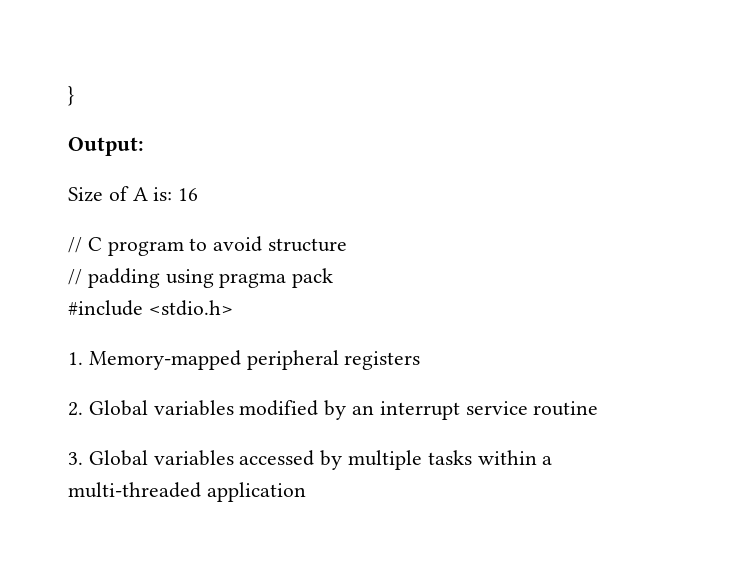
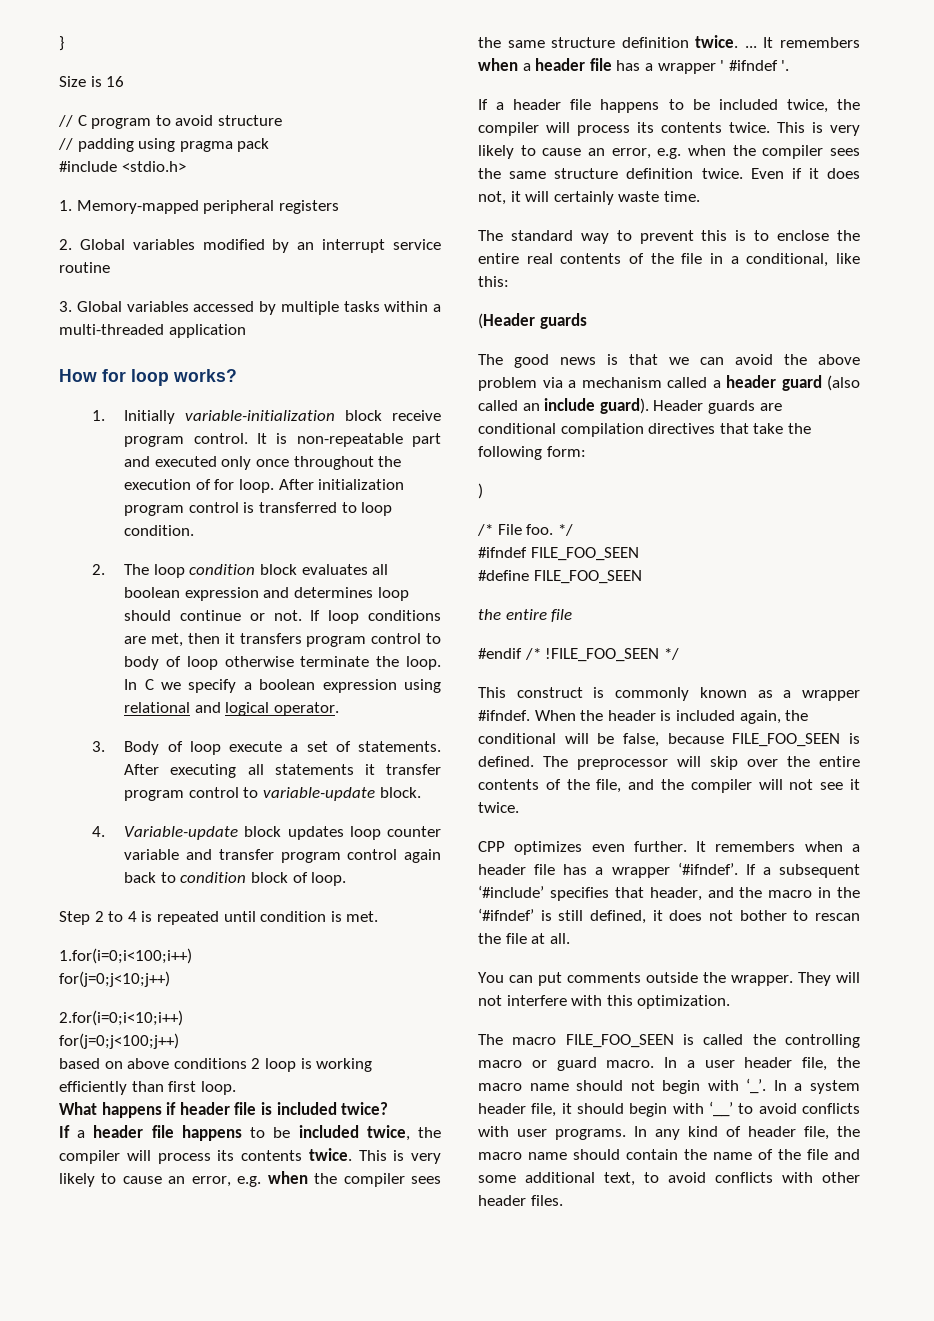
[68,137,144,156] // Output: -> (64, 43) none
[108,186,173,201] of A is: -> [90,76,102,87] is
(306, 492) none -> [59,369,237,386] [91,410,441,424] [124,433,441,447] [124,456,402,470] [124,479,405,493] [124,502,393,516] [124,525,195,536] [91,564,389,578] [124,587,409,601] [124,610,441,624] [124,633,441,647] [124,656,441,670] [124,679,441,693] [124,702,340,716] [91,741,441,755] [124,764,441,778] [124,787,421,801] [91,826,441,840] [124,849,441,863] [124,872,347,886] [59,911,379,925] [59,948,192,964] [59,971,170,987] [59,1010,183,1026] [59,1033,179,1049] [59,1058,373,1072] [59,1081,236,1095] [59,1102,389,1118] [59,1125,441,1141] [59,1148,441,1164] [59,1171,442,1187] [478,35,860,48] [478,58,790,74] [478,99,860,113] [478,122,860,136] [478,145,860,159] [478,168,860,179] [478,191,700,205] [478,230,860,244] [478,253,860,267] [478,276,509,287] [478,313,587,329] [478,354,860,368] [478,375,860,391] [478,398,782,414] [478,423,811,437] [478,446,586,460] [478,483,483,499] [477,524,573,536] [478,547,639,561] [478,570,642,584] [478,609,573,622] [478,648,679,662] [478,687,860,701] [478,710,809,724] [478,733,860,747] [478,756,860,770] [478,779,860,793] [478,802,519,813] [478,841,860,855] [478,862,860,878] [478,885,860,901] [478,908,860,924] [478,933,570,944] [478,972,860,986] [478,995,731,1009] [478,1034,860,1048] [478,1057,860,1071] [478,1078,860,1094] [478,1101,860,1117] [478,1126,860,1140] [478,1149,860,1160] [478,1172,860,1186] [478,1195,563,1206] // How for loop works? // 1. Initially variable-initialization block receive program control. It is non-repeatable part and executed only once throughout the execution of for loop. After initialization program control is transferred to loop condition. // 2. The loop condition block evaluates all boolean expression and determines loop should continue or not. If loop conditions are met, then it transfers program control to body of loop otherwise terminate the loop. In C we specify a boolean expression using relational and logical operator. // 3. Body of loop execute a set of statements. After executing all statements it transfer program control to variable-update block. // 4. Variable-update block updates loop counter variable and transfer program control again back to condition block of loop. // Step 2 to 4 is repeated until condition is met. // 1.for(i=0;i<100;i++) // for(j=0;j<10;j++) // 2.for(i=0;i<10;i++) // for(j=0;j<100;j++) // based on above conditions 2 loop is working efficiently than first loop. // What happens if header file is included twice? // If a header file happens to be included twice, the compiler will process its contents twice. This is very likely to cause an error, e.g. when the compiler sees the same structure definition twice. ... It remembers when a header file has a wrapper ' #ifndef '. // If a header file happens to be included twice, the compiler will process its contents twice. This is very likely to cause an error, e.g. when the compiler sees the same structure definition twice. Even if it does not, it will certainly waste time. // The standard way to prevent this is to enclose the entire real contents of the file in a conditional, like this: // (Header guards // The good news is that we can avoid the above problem via a mechanism called a header guard (also called an include guard). Header guards are conditional compilation directives that take the following form: // ) // /* File foo. */ // #ifndef FILE_FOO_SEEN // #define FILE_FOO_SEEN // the entire file // #endif /* !FILE_FOO_SEEN */ // This construct is commonly known as a wrapper #ifndef. When the header is included again, the conditional will be false, because FILE_FOO_SEEN is defined. The preprocessor will skip over the entire contents of the file, and the compiler will not see it twice. // CPP optimizes even further. It remembers when a header file has a wrapper ‘#ifndef’. If a subsequent ‘#include’ specifies that header, and the macro in the ‘#ifndef’ is still defined, it does not bother to rescan the file at all. // You can put comments outside the wrapper. They will not interfere with this optimization. // The macro FILE_FOO_SEEN is called the controlling macro or guard macro. In a user header file, the macro name should not begin with ‘_’. In a system header file, it should begin with ‘__’ to avoid conflicts with user programs. In any kind of header file, the macro name should contain the name of the file and some additional text, to avoid conflicts with other header files.

